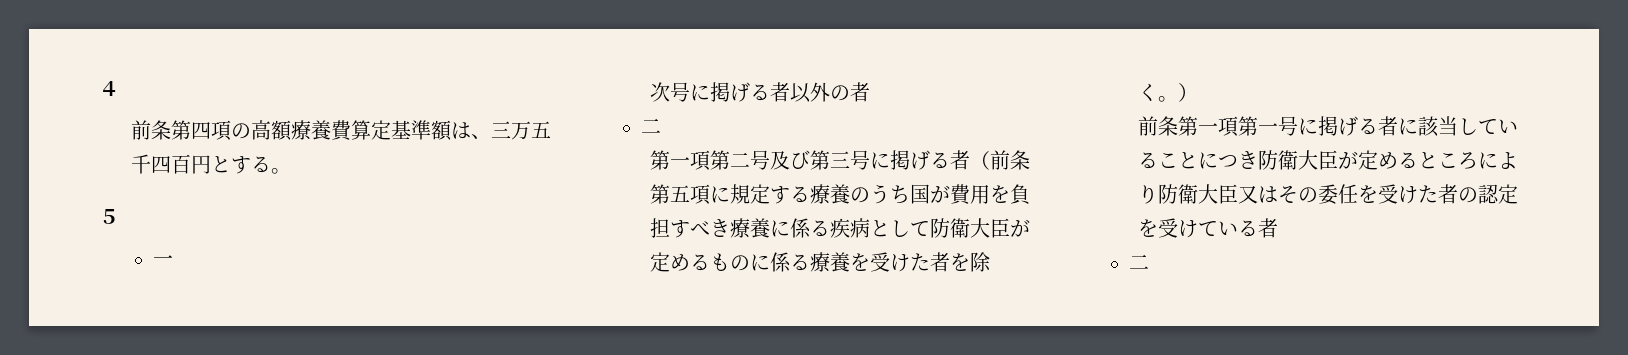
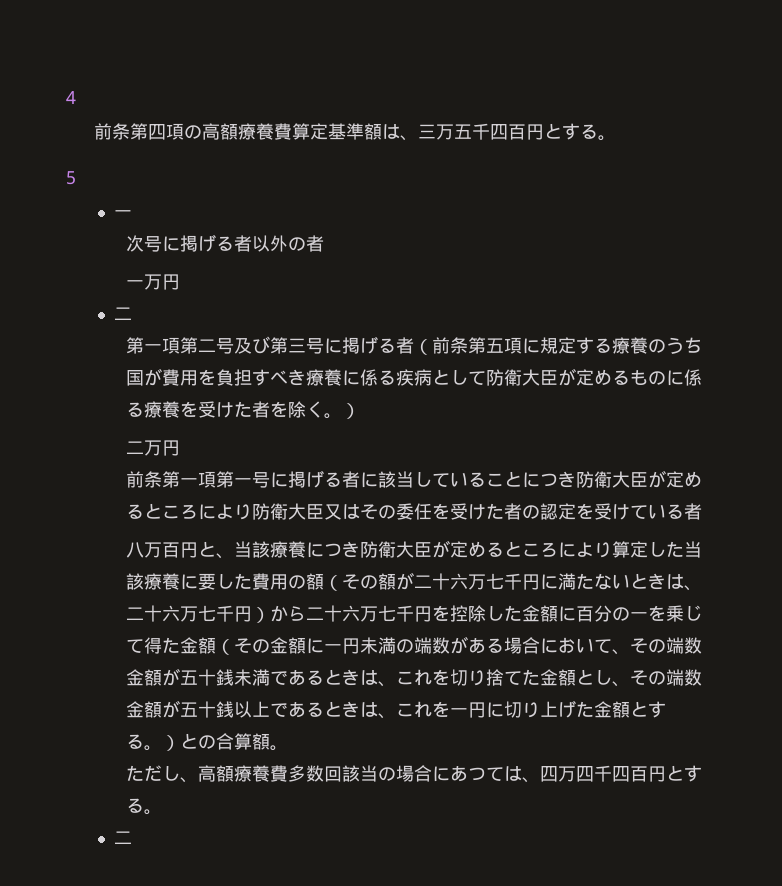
(871, 92) none -> [125,274,180,290] // 一万円
(1199, 92) none -> [125,440,180,456] // 二万円
(1279, 228) none -> [125,540,702,559] [125,572,702,591] [125,605,702,623] [125,636,702,655] [125,668,702,687] [125,700,666,719] [125,733,288,751] [125,765,702,783] [125,798,162,815] // 八万百円と、当該療養につき防衛大臣が定めるところにより算定した当該療養に要した費用の額（その額が二十六万七千円に満たないときは、二十六万七千円）から二十六万七千円を控除した金額に百分の一を乗じて得た金額（その金額に一円未満の端数がある場合において、その端数金額が五十銭未満であるときは、これを切り捨てた金額とし、その端数金額が五十銭以上であるときは、これを一円に切り上げた金額とする。）との合算額。 // ただし、高額療養費多数回該当の場合にあつては、四万四千四百円とする。

